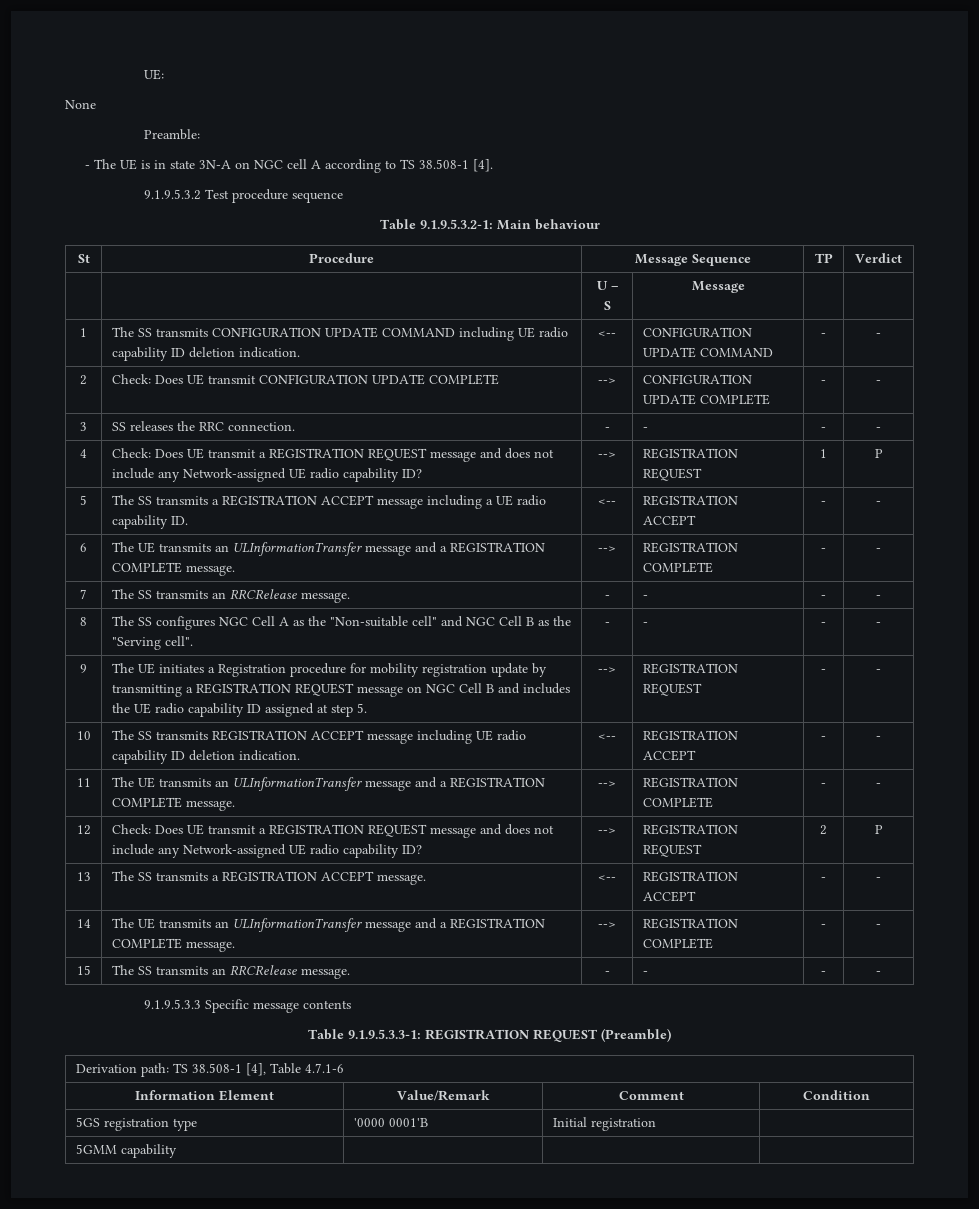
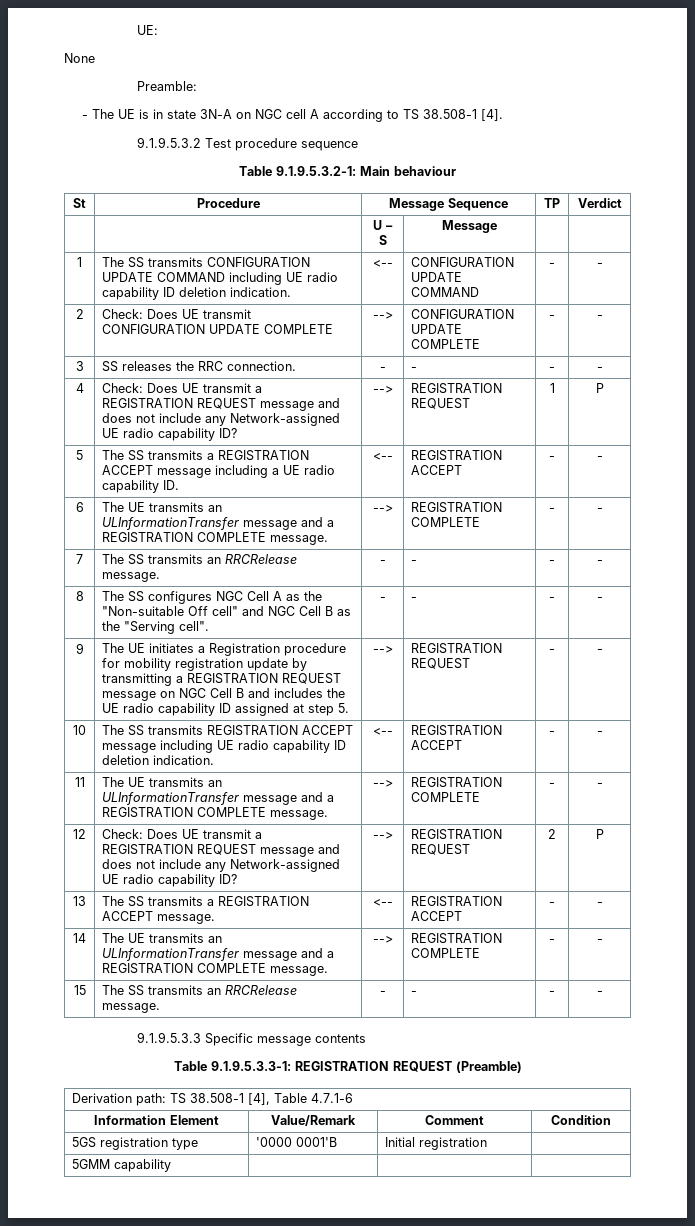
(408, 621) none -> [188,606,209,616] Off

